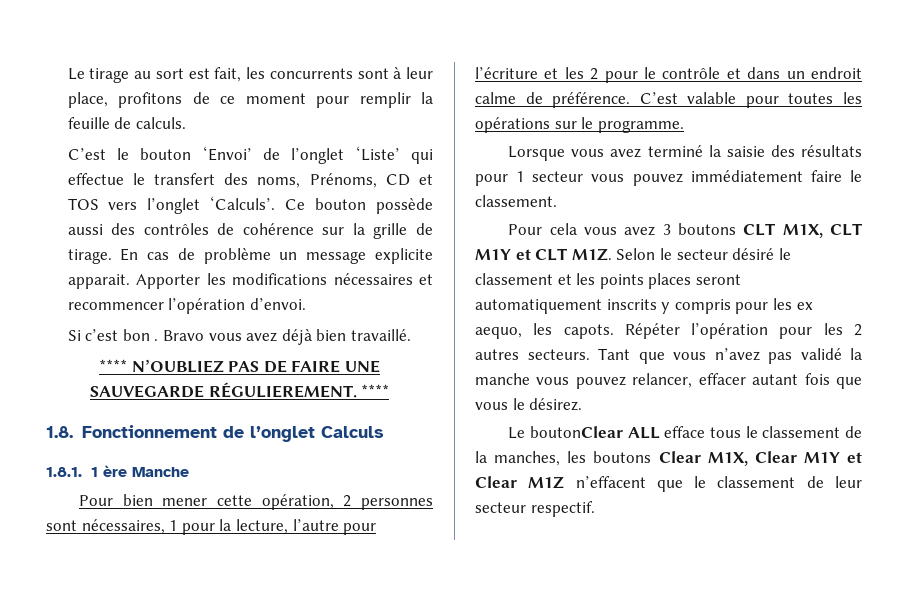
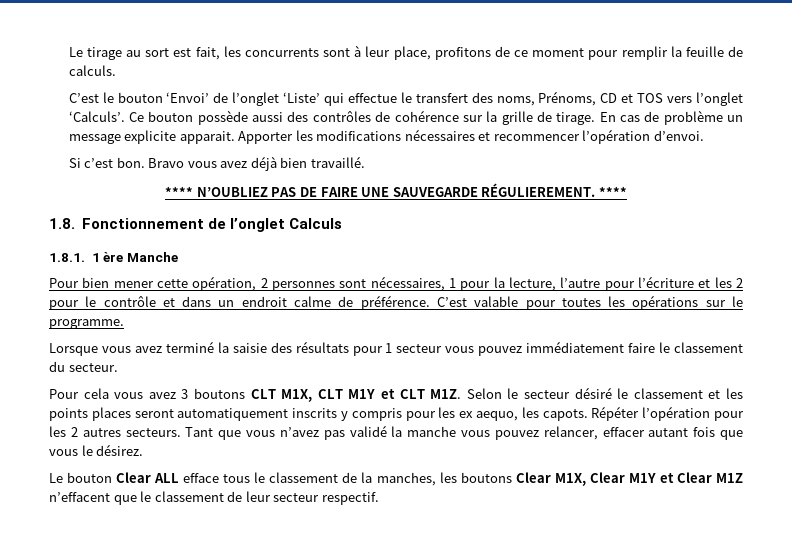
[122,329,159,341] bon . -> [116,157,145,168] bon.
[475,195,557,207] classement. -> [674,342,743,353] [49,361,118,372] classement du secteur.
[529,426,623,438] boutonClear -> [67,472,152,483] bouton Clear

